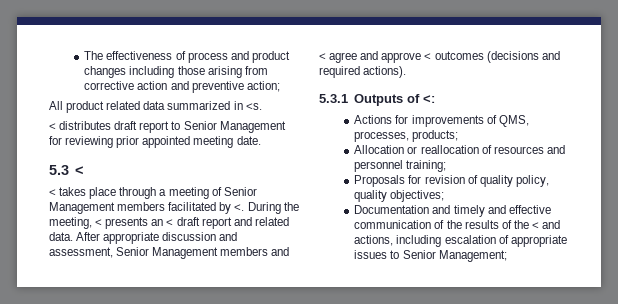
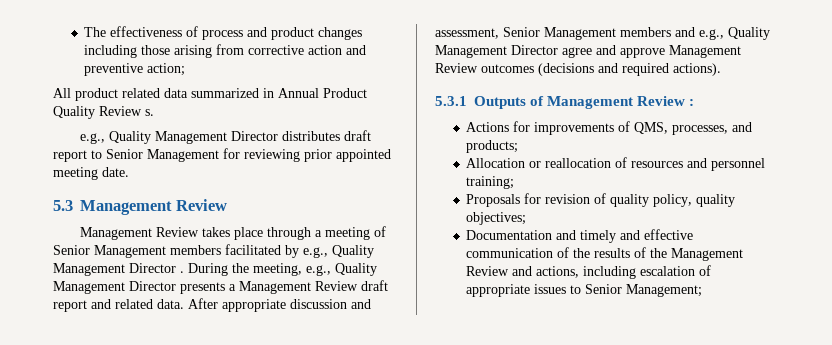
[245,103,262,110] [49,123,56,130] <s. // < -> [278,88,367,98] [53,106,154,119] [79,131,278,144] Annual Product Quality Review s. // e.g., Quality Management Director
[74,166,83,175] [49,189,56,196] < // < -> [80,199,228,215] [79,227,199,240] Management Review // Management Review
[234,202,299,214] [49,217,174,229] <. During the meeting, < presents an < -> [303,245,374,258] [53,263,377,276] [53,281,358,294] e.g., Quality Management Director . During the meeting, e.g., Quality Management Director presents a Management Review
[319,53,326,60] < -> [699,27,770,40] [435,45,558,58] e.g., Quality Management Director
[424,53,432,60] < -> [669,45,741,58] [435,63,478,73] Management Review
[422,95,435,103] <: -> [547,96,695,109] Management Review :
(410, 136) none -> [732,122,753,132] and
[532,222,540,229] < -> [671,248,744,261] [466,266,510,276] Management Review

